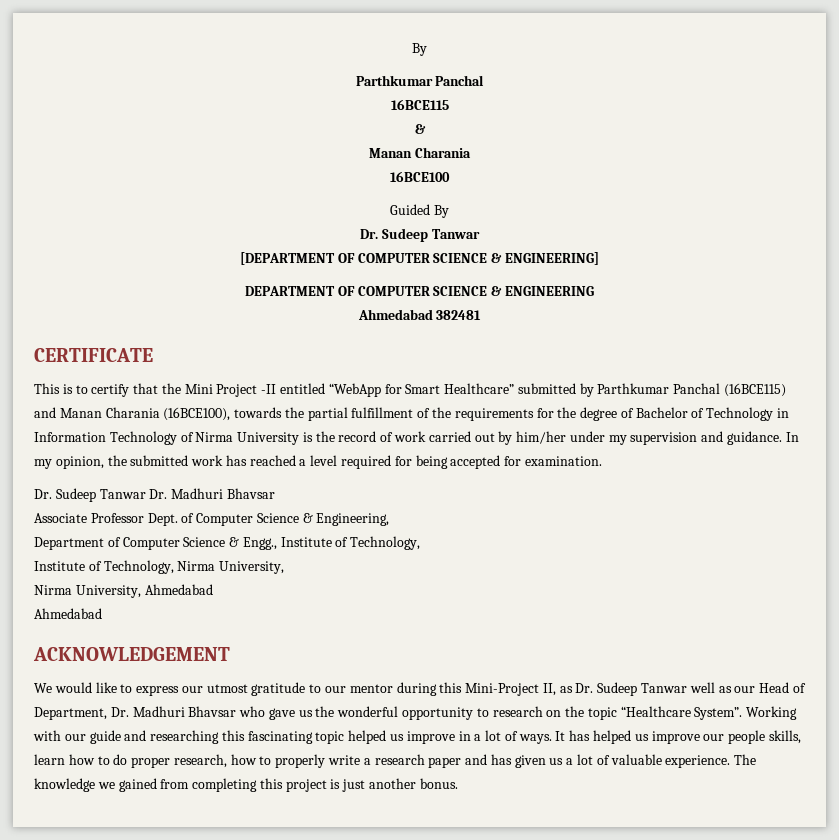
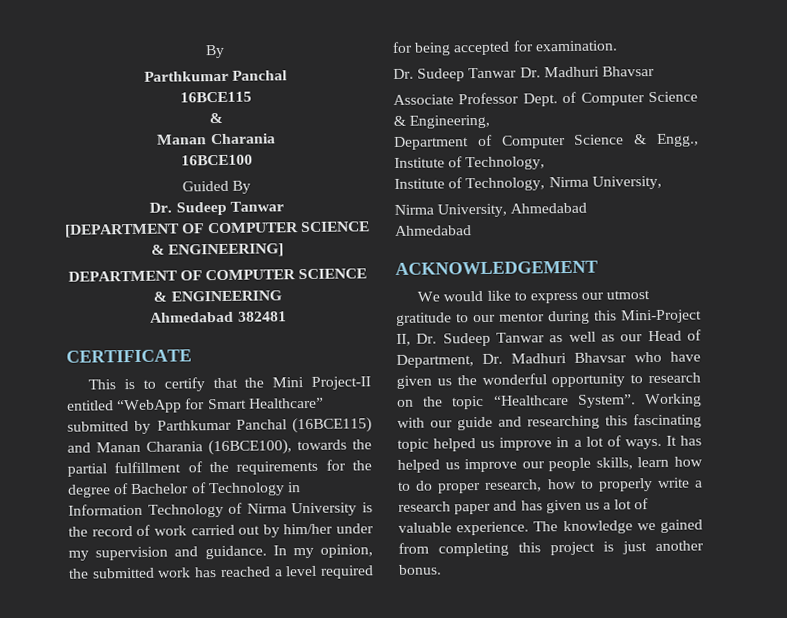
[216,384,277,397] Project -II -> [311,376,371,390] Project-II
[559,682,688,696] as Dr. Sudeep Tanwar -> [416,332,564,347] Dr. Sudeep Tanwar as
[268,708,295,720] gave -> [670,351,701,362] [396,375,432,389] have given

